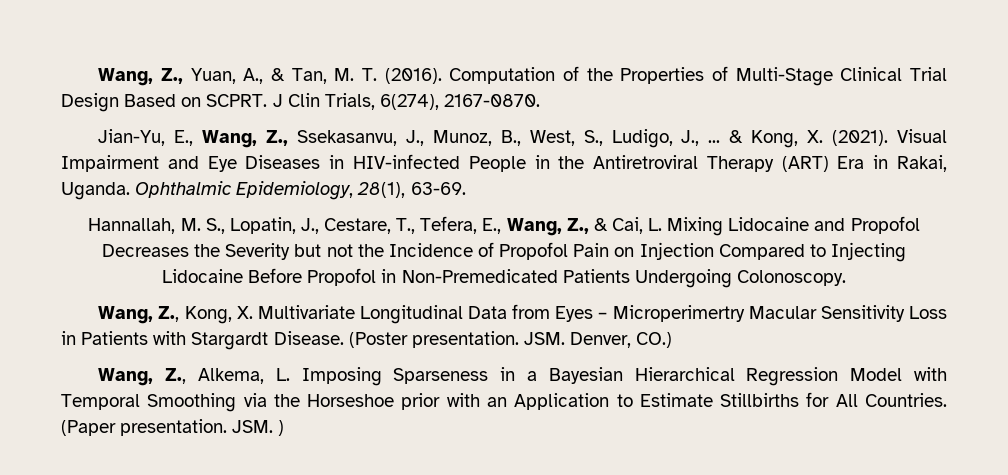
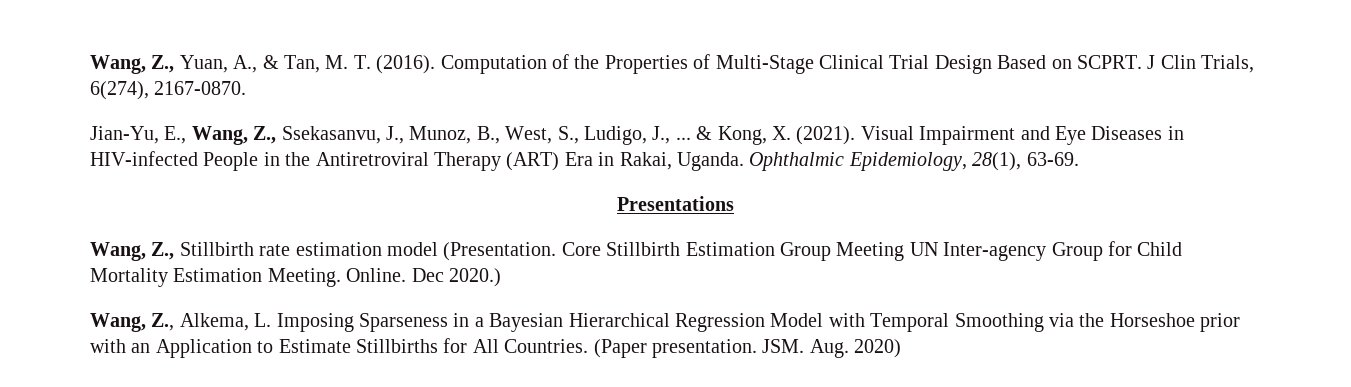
[88,216,920,236] [102,242,906,262] [162,268,846,288] [98,304,947,324] [61,331,673,350] Hannallah, M. S., Lopatin, J., Cestare, T., Tefera, E., Wang, Z., & Cai, L. Mixing Lidocaine and Propofol Decreases the Severity but not the Incidence of Propofol Pain on Injection Compared to Injecting Lidocaine Before Propofol in Non-Premedicated Patients Undergoing Colonoscopy. // Wang, Z., Kong, X. Multivariate Longitudinal Data from Eyes – Microperimertry Macular Sensitivity Loss in Patients with Stargardt Disease. (Poster presentation. JSM. Denver, CO.) -> [617,196,734,211] [90,241,1183,261] [90,268,501,287] Presentations // Wang, Z., Stillbirth rate estimation model (Presentation. Core Stillbirth Estimation Group Meeting UN Inter-agency Group for Child Mortality Estimation Meeting. Online. Dec 2020.)
[278,420,285,436] ) -> [809,339,902,358] Aug. 2020)

